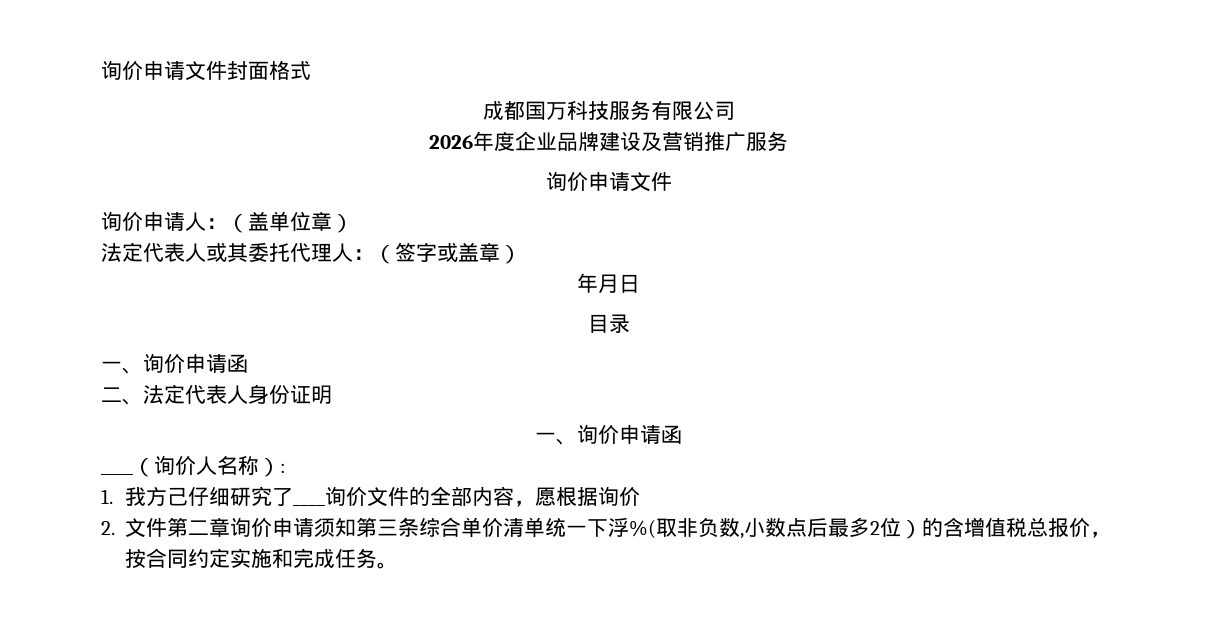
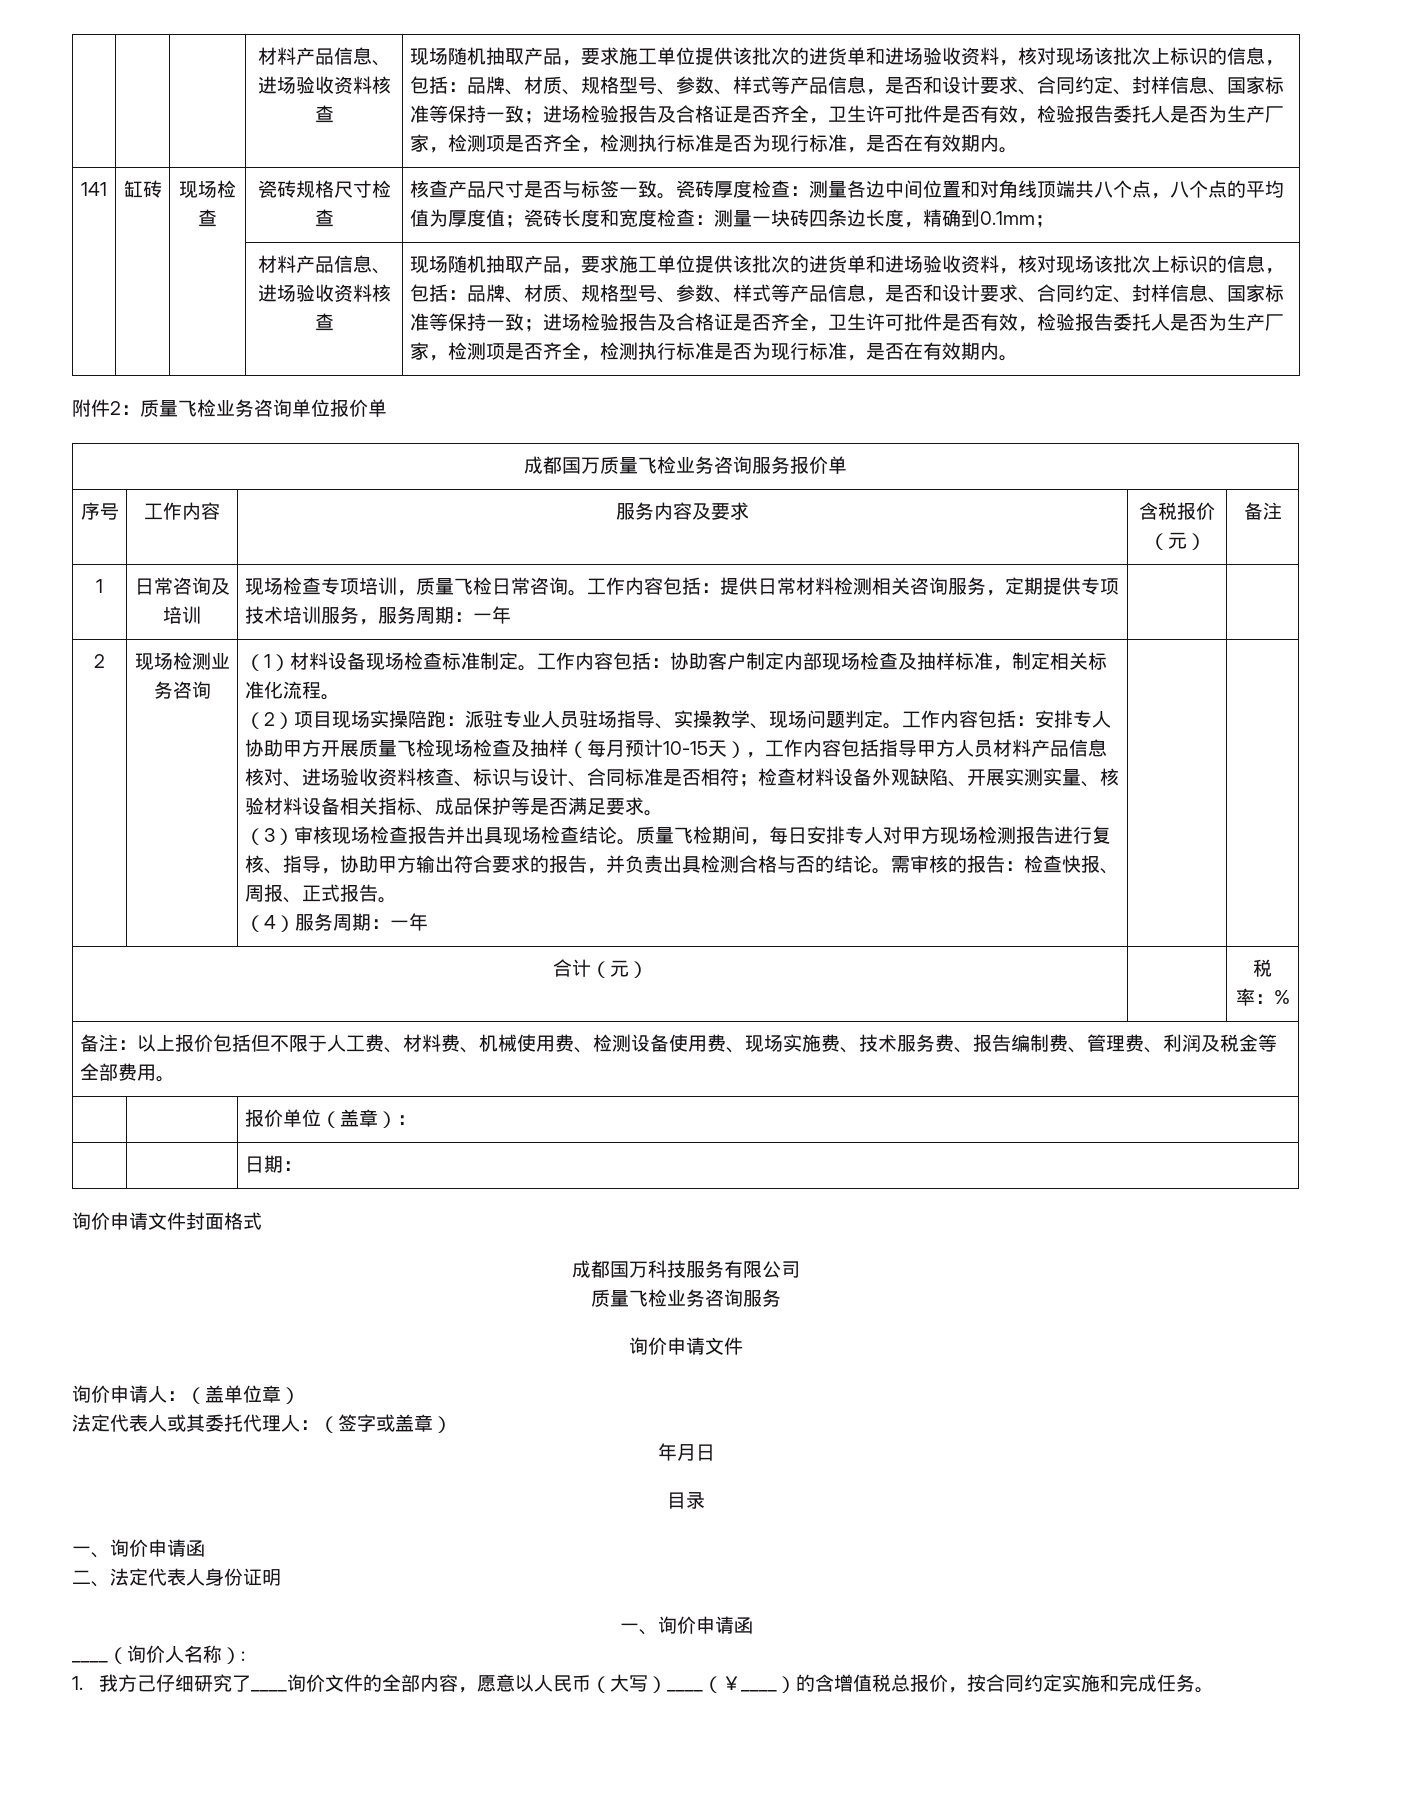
(101, 70) none -> [257,47,391,66] [257,76,391,94] [314,105,334,123] [410,47,1285,66] [410,76,1285,95] [410,105,1285,124] [410,134,1019,153] [81,182,107,196] [123,180,162,198] [179,180,236,198] [198,209,217,227] [257,180,391,198] [314,209,334,227] [410,180,1285,199] [410,209,1055,228] [257,255,391,274] [257,284,391,302] [314,313,334,331] [410,255,1285,274] [410,284,1285,303] [410,313,1285,332] [410,342,1019,361] [72,399,387,417] [524,456,847,474] [80,502,119,520] [144,502,220,520] [616,502,750,520] [1139,502,1215,520] [1148,532,1206,550] [1243,502,1282,520] [96,579,103,593] [134,577,230,595] [163,606,201,624] [245,577,1120,596] [245,606,512,625] [94,654,105,668] [134,652,230,670] [153,681,211,699] [245,652,1108,671] [245,681,341,700] [245,710,1112,729] [245,739,1108,758] [245,768,1120,787] [245,797,664,816] [245,826,1112,845] [245,855,1120,874] [245,884,398,903] [245,913,429,932] [552,959,648,978] [1253,959,1272,977] [1235,988,1290,1006] [80,1034,1278,1053] [80,1063,176,1082] [245,1109,417,1128] [245,1155,303,1173] | | | 材料产品信息、进场验收资料核查 | 现场随机抽取产品，要求施工单位提供该批次的进货单和进场验收资料，核对现场该批次上标识的信息，包括：品牌、材质、规格型号、参数、样式等产品信息，是否和设计要求、合同约定、封样信息、国家标准等保持一致；进场检验报告及合格证是否齐全，卫生许可批件是否有效，检验报告委托人是否为生产厂家，检测项是否齐全，检测执行标准是否为现行标准，是否在有效期内。 // 141 | 缸砖 | 现场检查 | 瓷砖规格尺寸检查 | 核查产品尺寸是否与标签一致。瓷砖厚度检查：测量各边中间位置和对角线顶端共八个点，八个点的平均值为厚度值；瓷砖长度和宽度检查：测量一块砖四条边长度，精确到0.1mm； // | | | 材料产品信息、进场验收资料核查 | 现场随机抽取产品，要求施工单位提供该批次的进货单和进场验收资料，核对现场该批次上标识的信息，包括：品牌、材质、规格型号、参数、样式等产品信息，是否和设计要求、合同约定、封样信息、国家标准等保持一致；进场检验报告及合格证是否齐全，卫生许可批件是否有效，检验报告委托人是否为生产厂家，检测项是否齐全，检测执行标准是否为现行标准，是否在有效期内。 // 附件2：质量飞检业务咨询单位报价单 // 成都国万质量飞检业务咨询服务报价单 // 序号 | 工作内容 | 服务内容及要求 | 含税报价（元） | 备注 // 1 | 日常咨询及培训 | 现场检查专项培训，质量飞检日常咨询。工作内容包括：提供日常材料检测相关咨询服务，定期提供专项技术培训服务，服务周期：一年 | | // 2 | 现场检测业务咨询 | （1）材料设备现场检查标准制定。工作内容包括：协助客户制定内部现场检查及抽样标准，制定相关标准化流程。 // （2）项目现场实操陪跑：派驻专业人员驻场指导、实操教学、现场问题判定。工作内容包括：安排专人协助甲方开展质量飞检现场检查及抽样（每月预计10-15天），工作内容包括指导甲方人员材料产品信息核对、进场验收资料核查、标识与设计、合同标准是否相符；检查材料设备外观缺陷、开展实测实量、核验材料设备相关指标、成品保护等是否满足要求。 // （3）审核现场检查报告并出具现场检查结论。质量飞检期间，每日安排专人对甲方现场检测报告进行复核、指导，协助甲方输出符合要求的报告，并负责出具检测合格与否的结论。需审核的报告：检查快报、周报、正式报告。 // （4）服务周期：一年 | | // 合计（元） | | 税率：% // 备注：以上报价包括但不限于人工费、材料费、机械使用费、检测设备使用费、现场实施费、技术服务费、报告编制费、管理费、利润及税金等全部费用。 // | | 报价单位（盖章）： // | | 日期： //
[429,131,746,151] 2026年度企业品牌建设及营销推广 -> [591,1289,743,1307] 质量飞检业务咨询
[556,486,641,506] [101,517,902,539] 根据询价 // 2.文件第二章询价申请须知第三条综合单价清单统一下浮%(取非负数,小数点后最多2位 -> [495,1674,741,1693] [740,1690,777,1692] 意以人民币（大写）____（￥____

